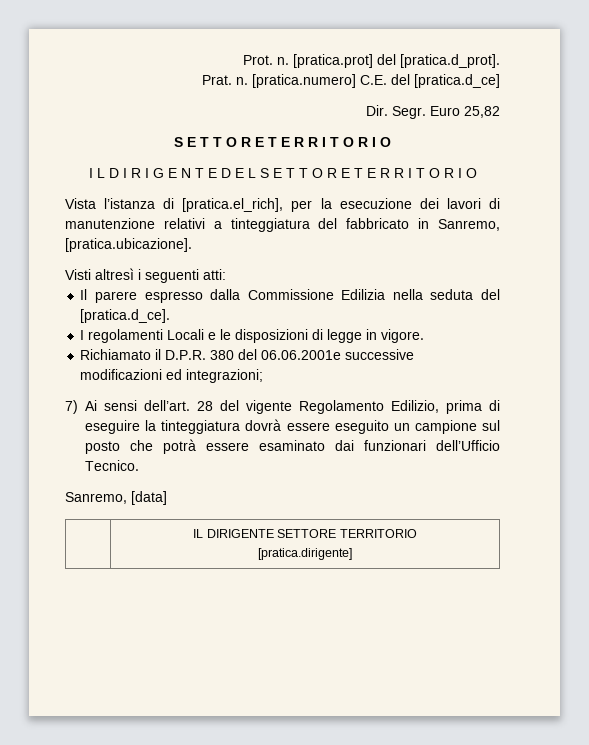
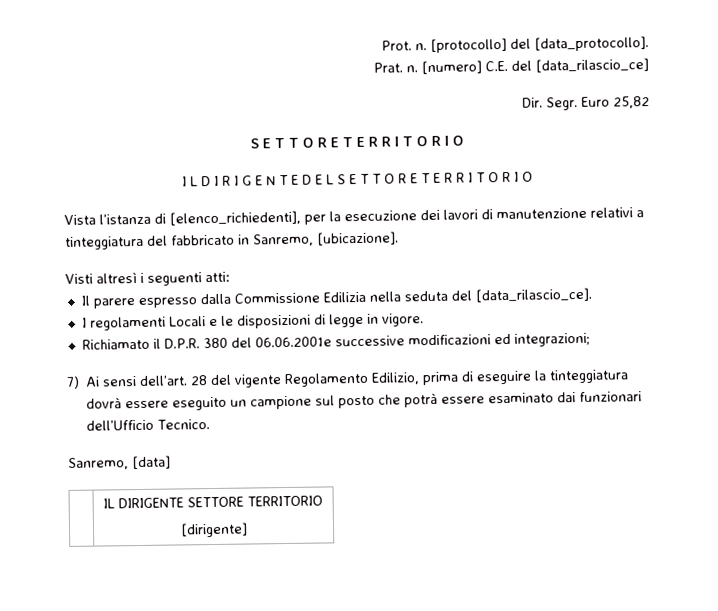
[293,54,500,68] [pratica.prot] del [pratica.d_prot]. -> [430,36,649,54] [protocollo] del [data_protocollo].
[252,74,356,88] [pratica.numero] -> [421,60,482,75] [numero]
[414,74,500,88] [pratica.d_ce] -> [535,58,649,73] [data_rilascio_ce]
[182,198,284,212] [pratica.el_rich], -> [169,210,301,226] [elenco_richiedenti],
[65,238,192,252] [pratica.ubicazione]. -> [317,231,399,246] [ubicazione].
[80,309,171,323] [pratica.d_ce]. -> [474,287,592,303] [data_rilascio_ce].
[258,548,352,560] [pratica.dirigente] -> [179,522,248,538] [dirigente]

